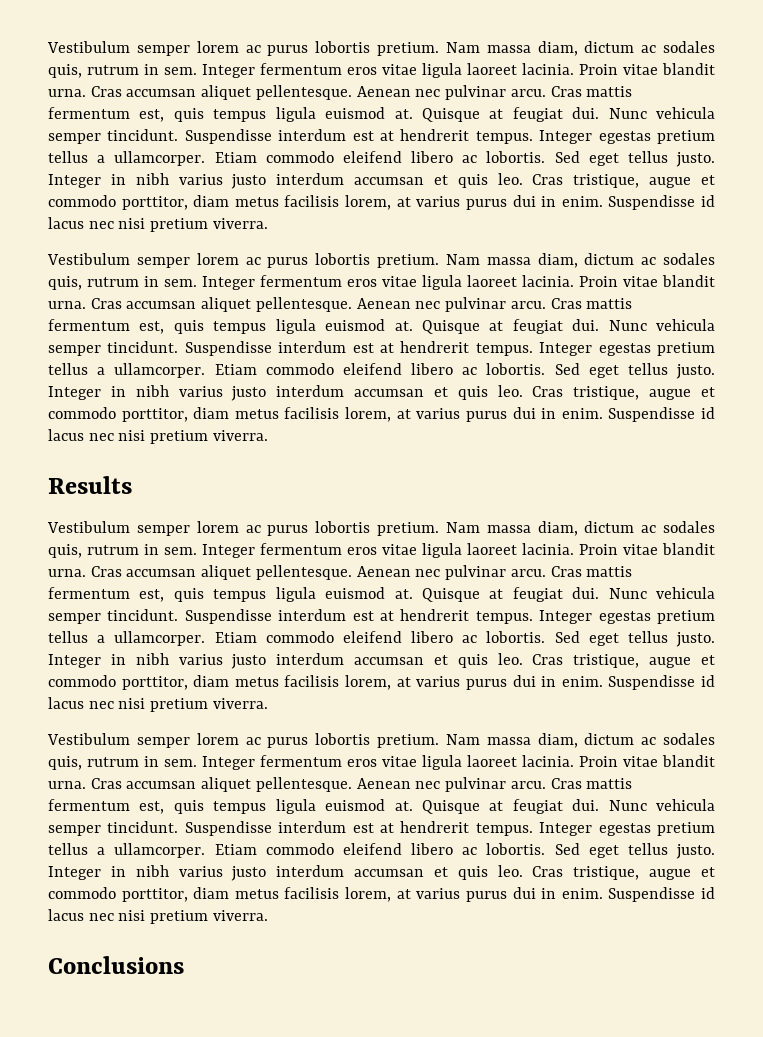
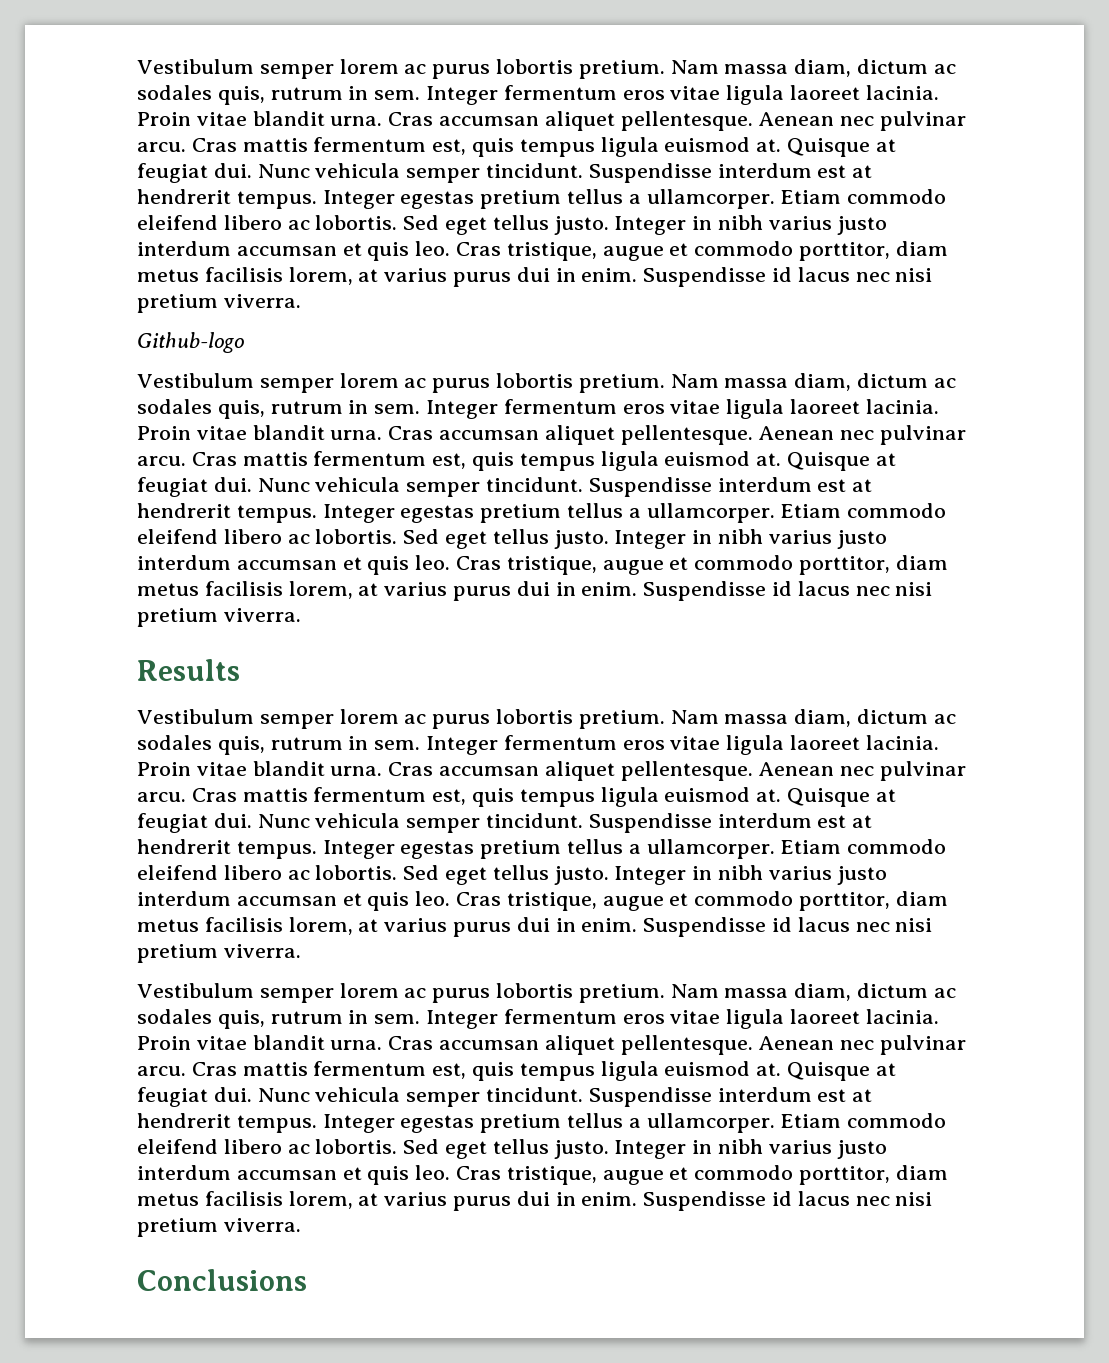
(268, 223) none -> [137,332,244,353] // Github-logo

